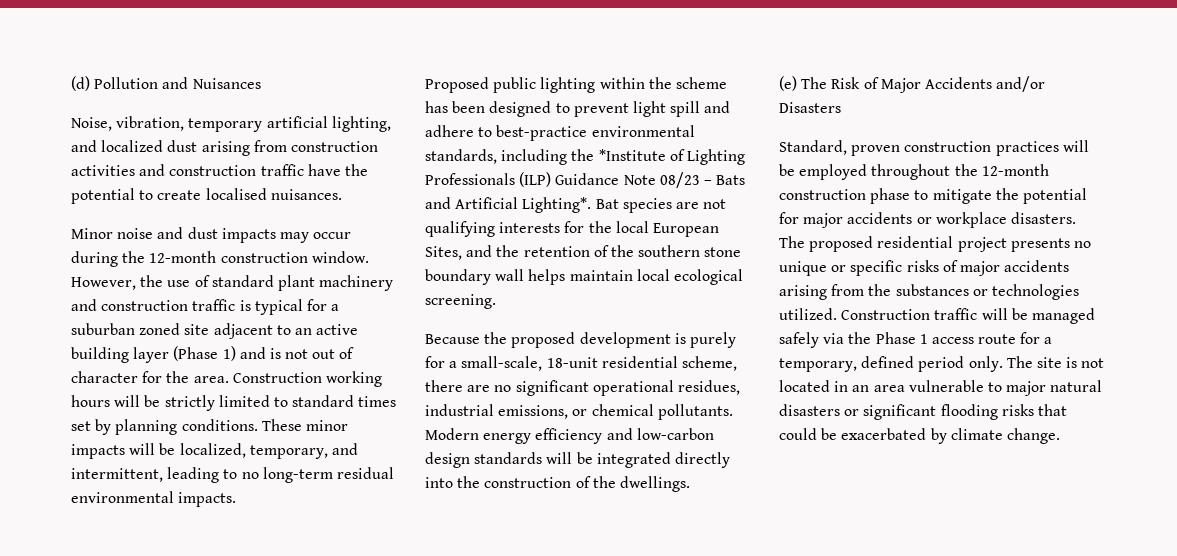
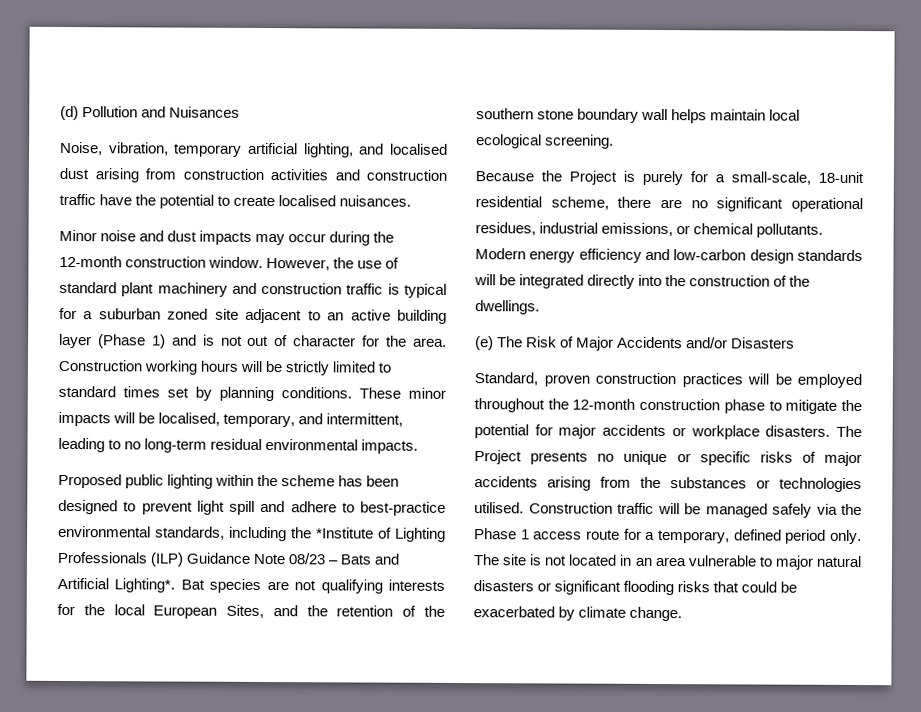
[101,140,164,152] localized -> [390,143,448,155] localised
[179,443,246,458] localized, -> [158,412,221,426] localised,
[511,332,671,348] proposed development -> [569,170,617,185] Project
[809,236,1007,252] proposed residential project -> [474,450,522,465] Project
[779,308,837,320] utilized. -> [474,502,524,514] utilised.

